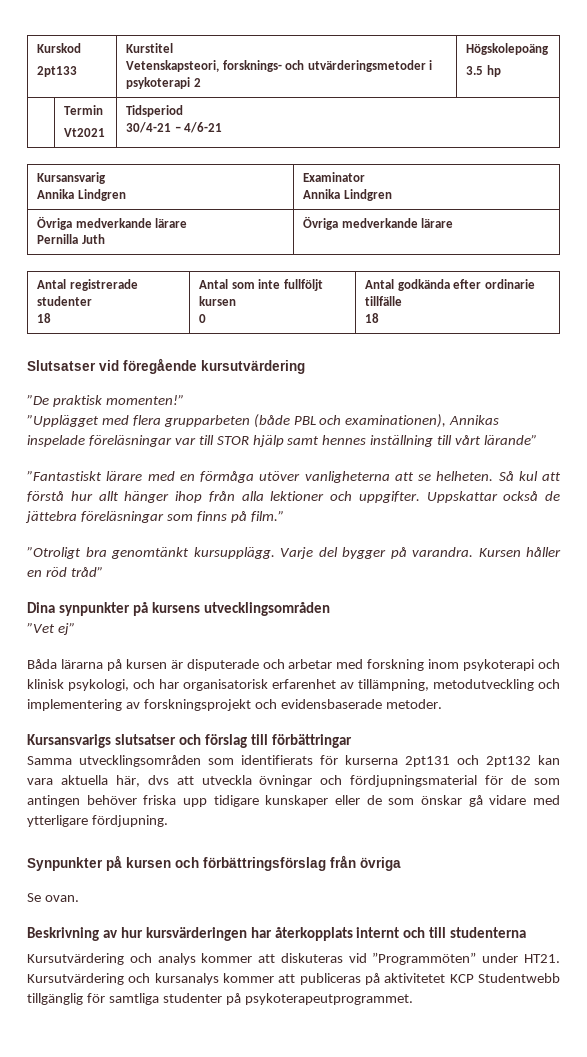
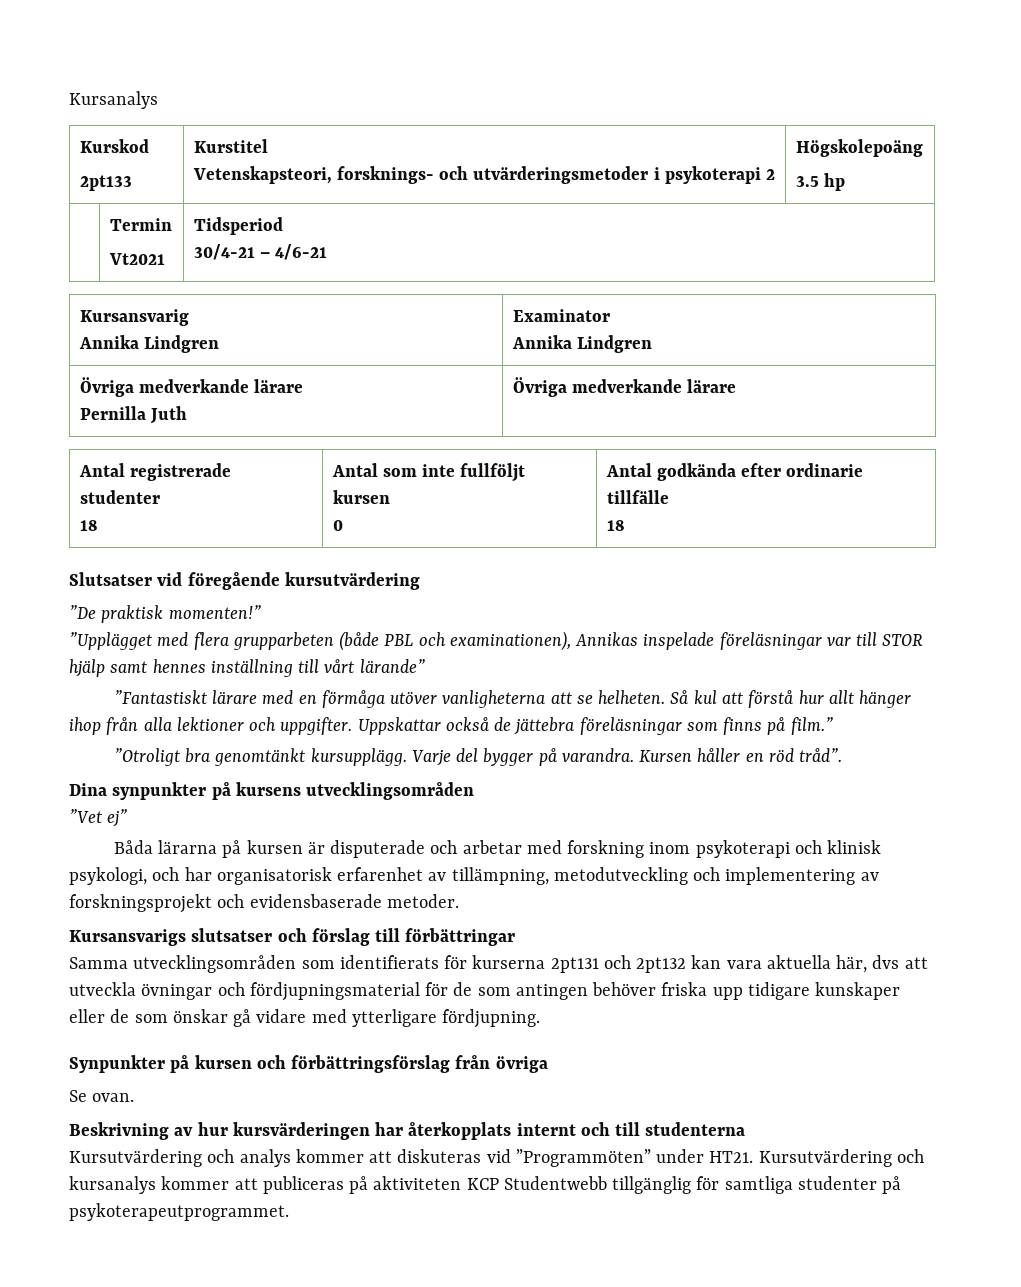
(36, 48) none -> [69,91,158,109] Kursanalys //
[70,566,103,577] tråd” -> [799,748,843,762] tråd”.
[384,973,446,983] aktivitetet -> [373,1176,462,1190] aktiviteten

